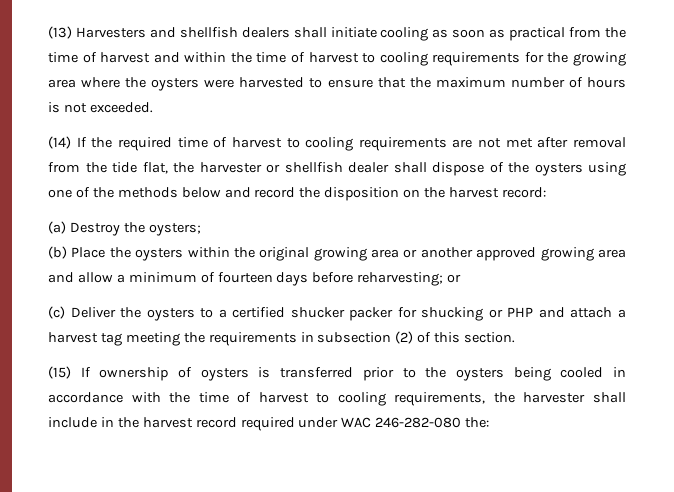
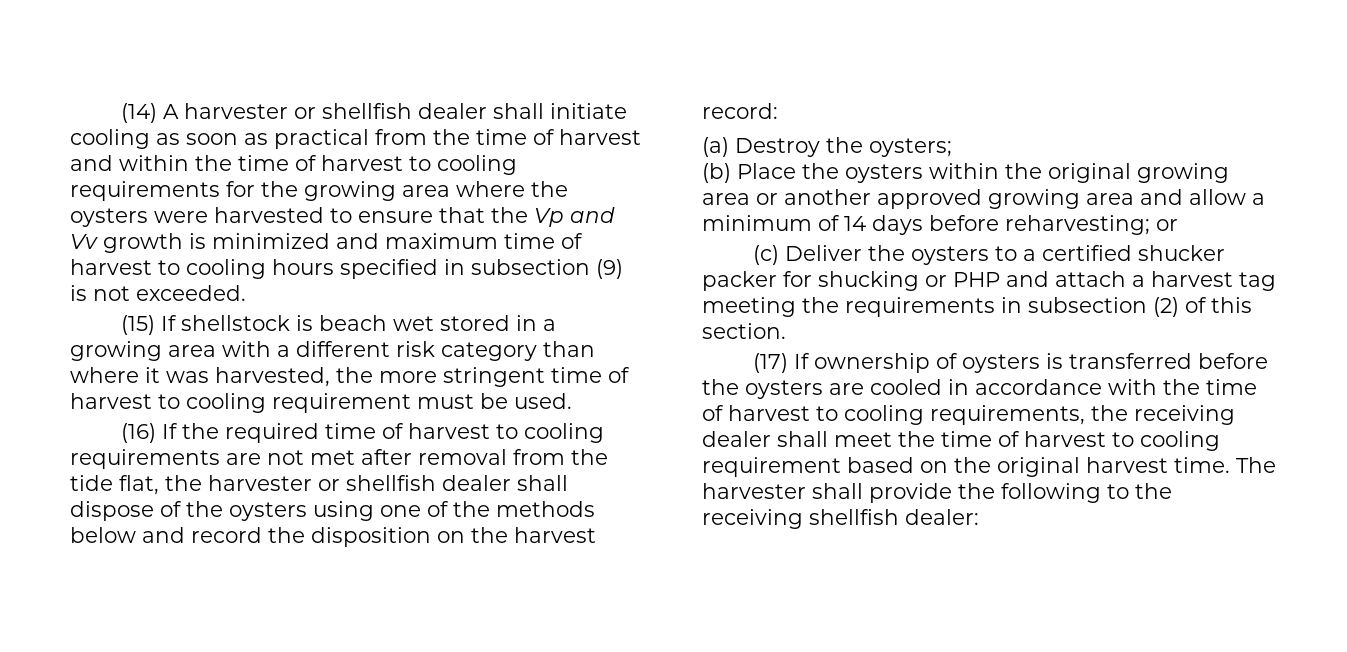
[48,26,290,39] (13) Harvesters and shellfish dealers -> [121,103,488,123] (14) A harvester or shellfish dealer
[435,77,627,88] [48,102,153,113] [48,136,71,149] maximum number of hours is not exceeded. // (14) -> [534,207,615,227] [70,233,583,253] [70,259,623,279] [70,285,246,301] [121,315,557,335] [70,341,595,361] [70,367,630,387] [70,393,572,413] [121,423,157,443] Vp and Vv growth is minimized and maximum time of harvest to cooling hours specified in subsection (9) is not exceeded. // (15) If shellstock is beach wet stored in a growing area with a different risk category than where it was harvested, the more stringent time of harvest to cooling requirement must be used. // (16)
[217,272,273,283] fourteen -> [844,216,866,231] 14
[48,366,71,379] (15) -> [753,353,789,373] (17)
[362,367,551,381] prior to the oysters being -> [1198,353,1269,369] [702,379,864,399] before the oysters are
[523,392,626,403] [48,417,490,431] harvester shall include in the harvest record required under WAC 246-282-080 the: -> [1134,405,1235,425] [702,431,1220,451] [702,457,1276,477] [702,483,1172,503] [702,509,979,529] receiving dealer shall meet the time of harvest to cooling requirement based on the original harvest time. The harvester shall provide the following to the receiving shellfish dealer:

